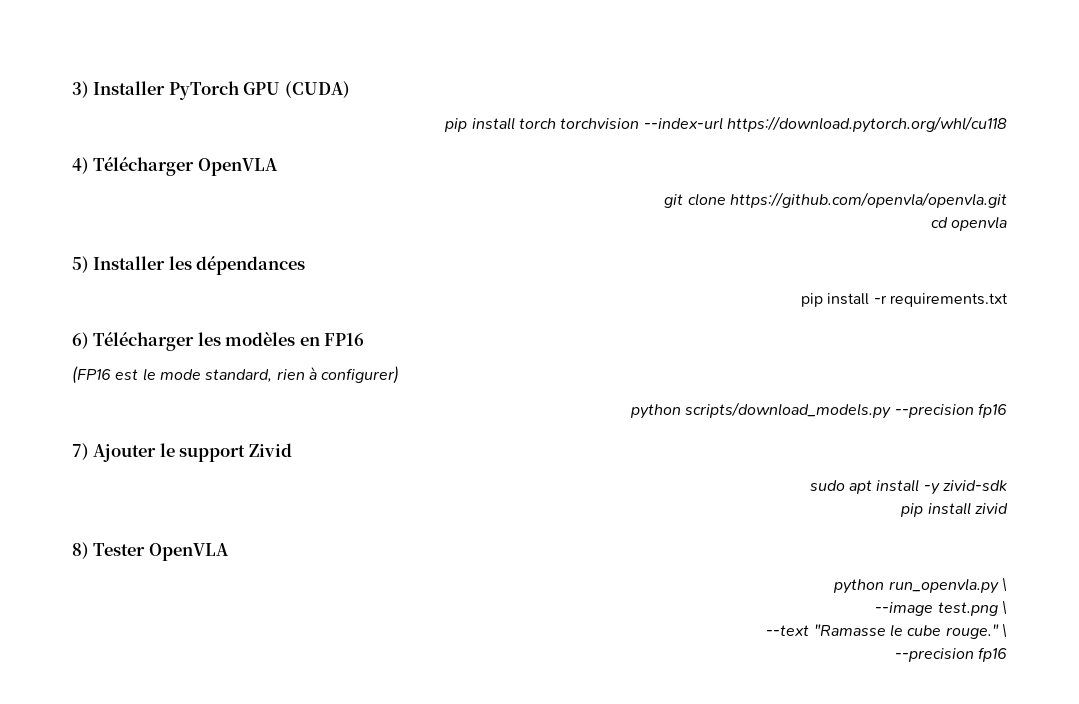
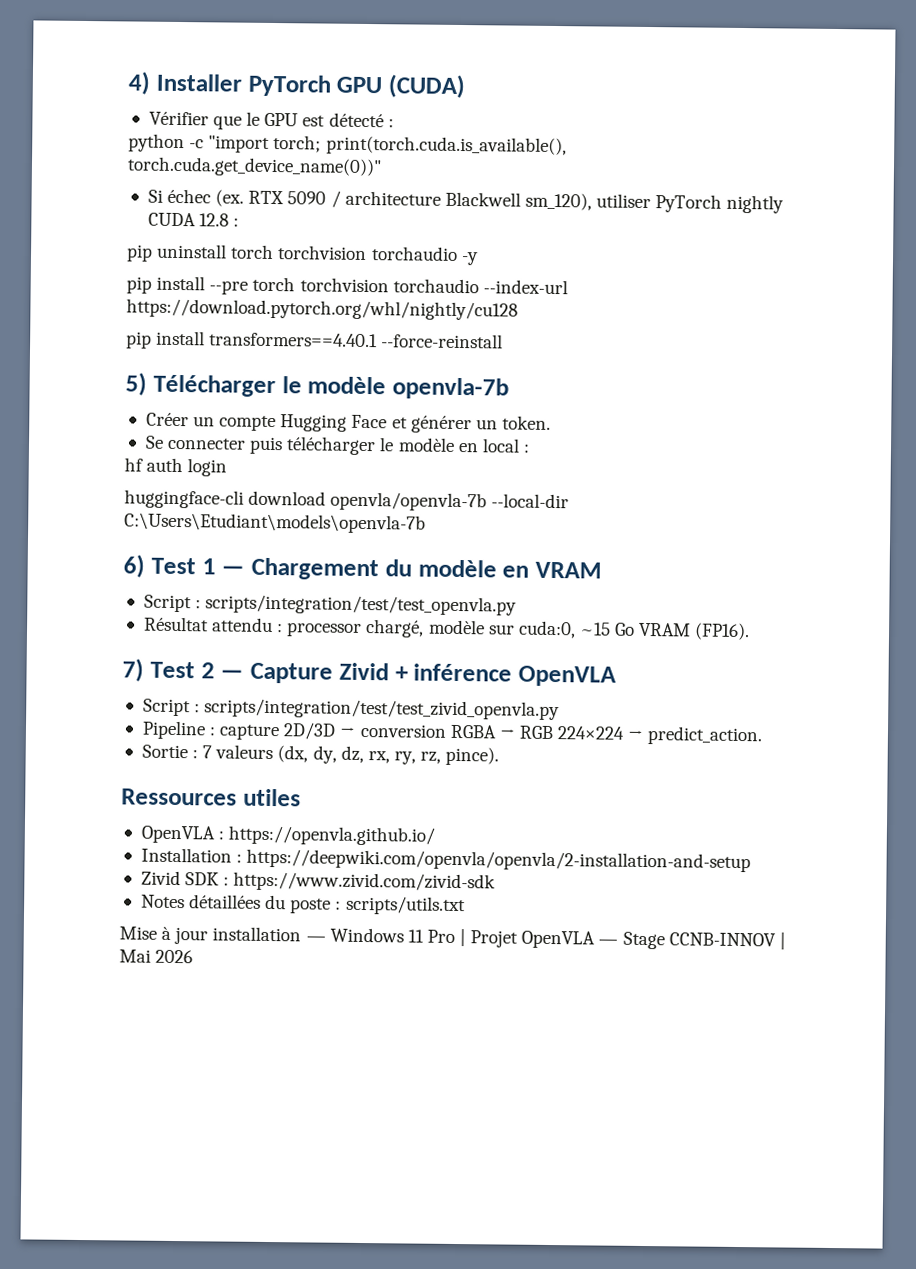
[72,81,89,98] 3) -> [128,71,150,95] 4)
[444,116,1007,133] [72,157,278,176] [664,192,1008,208] [930,216,1008,231] [72,256,306,275] [801,293,1009,307] [72,332,365,351] [72,366,400,384] [630,402,1008,419] [72,443,292,462] [809,479,1008,495] [900,502,1009,517] [72,542,229,561] [833,577,1008,594] [875,600,1008,616] [766,623,1008,639] [894,647,1008,662] // pip install torch torchvision --index-url https://download.pytorch.org/whl/cu118 // 4) Télécharger OpenVLA // git clone https://github.com/openvla/openvla.git // cd openvla // 5) Installer les dépendances // pip install -r requirements.txt // 6) Télécharger les modèles en FP16 // (FP16 est le mode standard, rien à configurer) // python scripts/download_models.py --precision fp16 // 7) Ajouter le support Zivid // sudo apt install -y zivid-sdk // pip install zivid // 8) Tester OpenVLA // python run_openvla.py \ // --image test.png \ // --text "Ramasse le cube rouge." \ // --precision fp16 -> [148,111,394,130] [128,133,567,157] [127,156,382,178] [147,188,785,214] [147,212,240,227] [126,243,479,266] [126,275,568,295] [126,298,518,321] [126,330,504,349] [125,372,509,400] [145,412,551,434] [144,435,530,456] [124,457,228,477] [124,489,570,512] [124,512,426,534] [123,554,602,581] [143,594,518,616] [143,616,751,641] [122,658,617,687] [142,698,561,721] [141,720,764,746] [141,744,500,766] [121,788,301,807] [140,825,436,846] [140,847,752,873] [140,870,497,893] [140,894,466,916] [119,926,786,950] [119,949,194,964] // Vérifier que le GPU est détecté : // python -c "import torch; print(torch.cuda.is_available(), torch.cuda.get_device_name(0))" // Si échec (ex. RTX 5090 / architecture Blackwell sm_120), utiliser PyTorch nightly CUDA 12.8 : // pip uninstall torch torchvision torchaudio -y // pip install --pre torch torchvision torchaudio --index-url https://download.pytorch.org/whl/nightly/cu128 // pip install transformers==4.40.1 --force-reinstall // 5) Télécharger le modèle openvla-7b // Créer un compte Hugging Face et générer un token. // Se connecter puis télécharger le modèle en local : // hf auth login // huggingface-cli download openvla/openvla-7b --local-dir C:\Users\Etudiant\models\openvla-7b // 6) Test 1 — Chargement du modèle en VRAM // Script : scripts/integration/test/test_openvla.py // Résultat attendu : processor chargé, modèle sur cuda:0, ~15 Go VRAM (FP16). // 7) Test 2 — Capture Zivid + inférence OpenVLA // Script : scripts/integration/test/test_zivid_openvla.py // Pipeline : capture 2D/3D → conversion RGBA → RGB 224×224 → predict_action. // Sortie : 7 valeurs (dx, dy, dz, rx, ry, rz, pince). // Ressources utiles // OpenVLA : https://openvla.github.io/ // Installation : https://deepwiki.com/openvla/openvla/2-installation-and-setup // Zivid SDK : https://www.zivid.com/zivid-sdk // Notes détaillées du poste : scripts/utils.txt // Mise à jour installation — Windows 11 Pro | Projet OpenVLA — Stage CCNB-INNOV | Mai 2026

